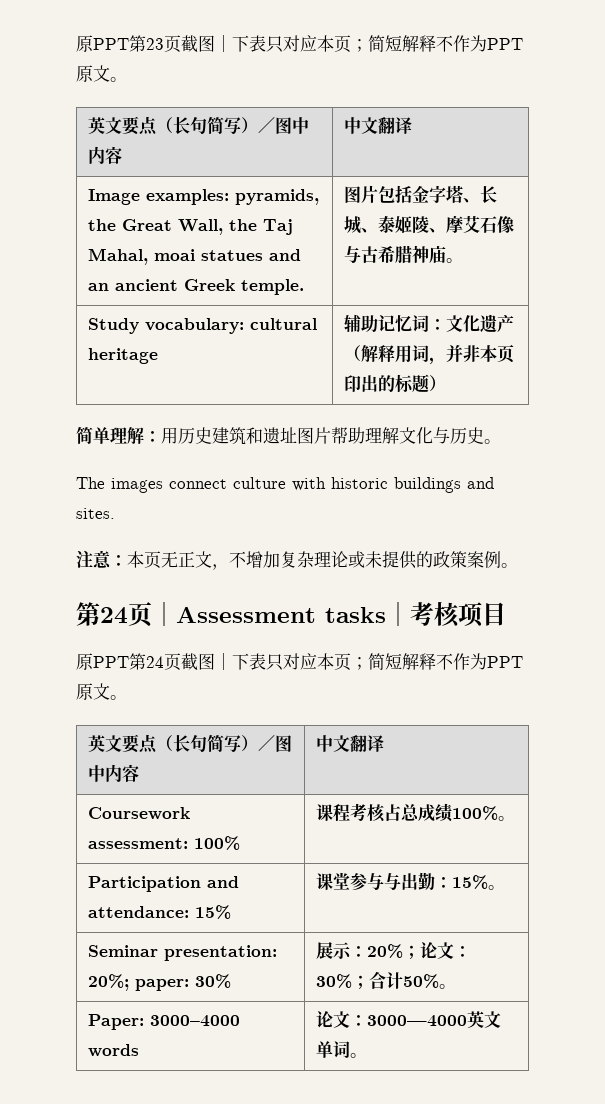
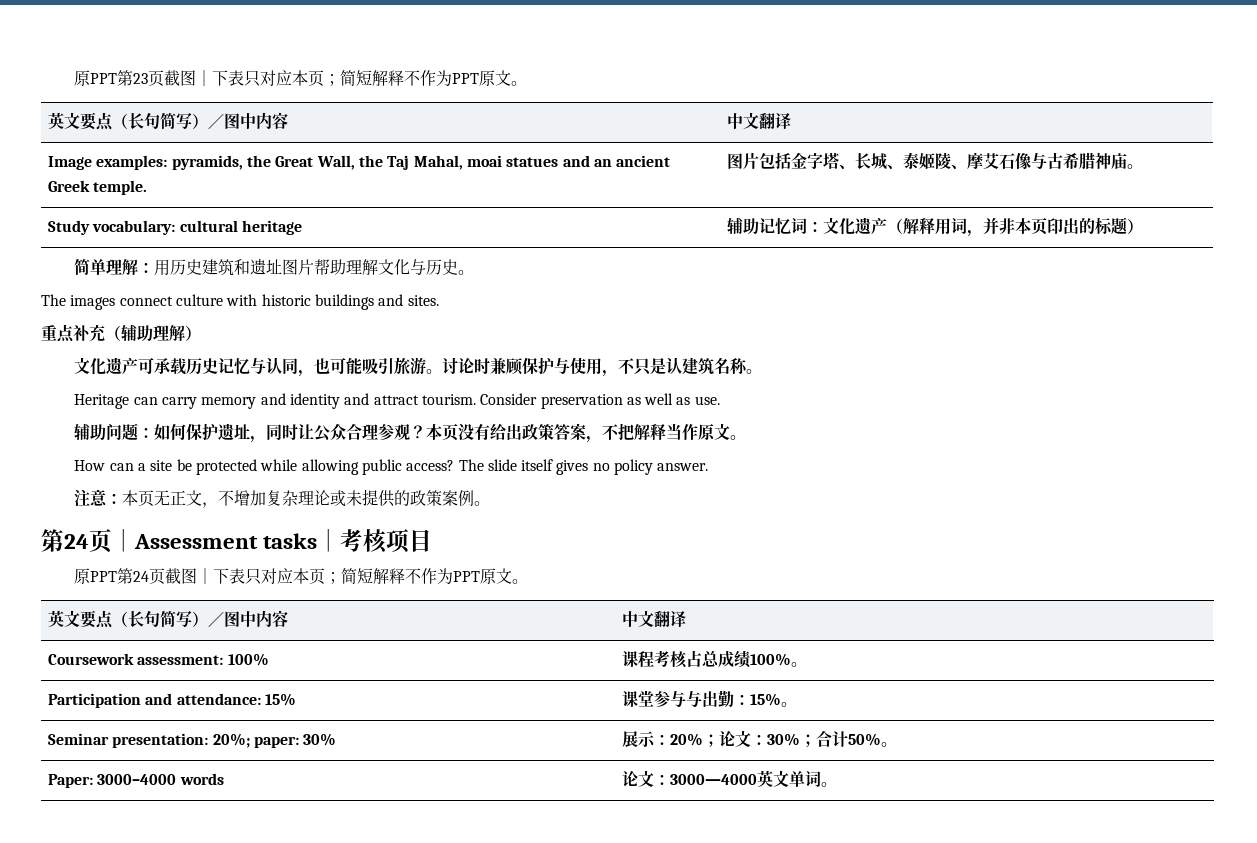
(115, 513) none -> [41,324,201,342] [74,357,763,377] [74,393,720,409] [74,423,747,443] [74,459,709,475] // 重点补充（辅助理解） // 文化遗产可承载历史记忆与认同，也可能吸引旅游。讨论时兼顾保护与使用，不只是认建筑名称。 // Heritage can carry memory and identity and attract tourism. Consider preservation as well as use. // 辅助问题：如何保护遗址，同时让公众合理参观？本页没有给出政策答案，不把解释当作原文。 // How can a site be protected while allowing public access? The slide itself gives no policy answer.

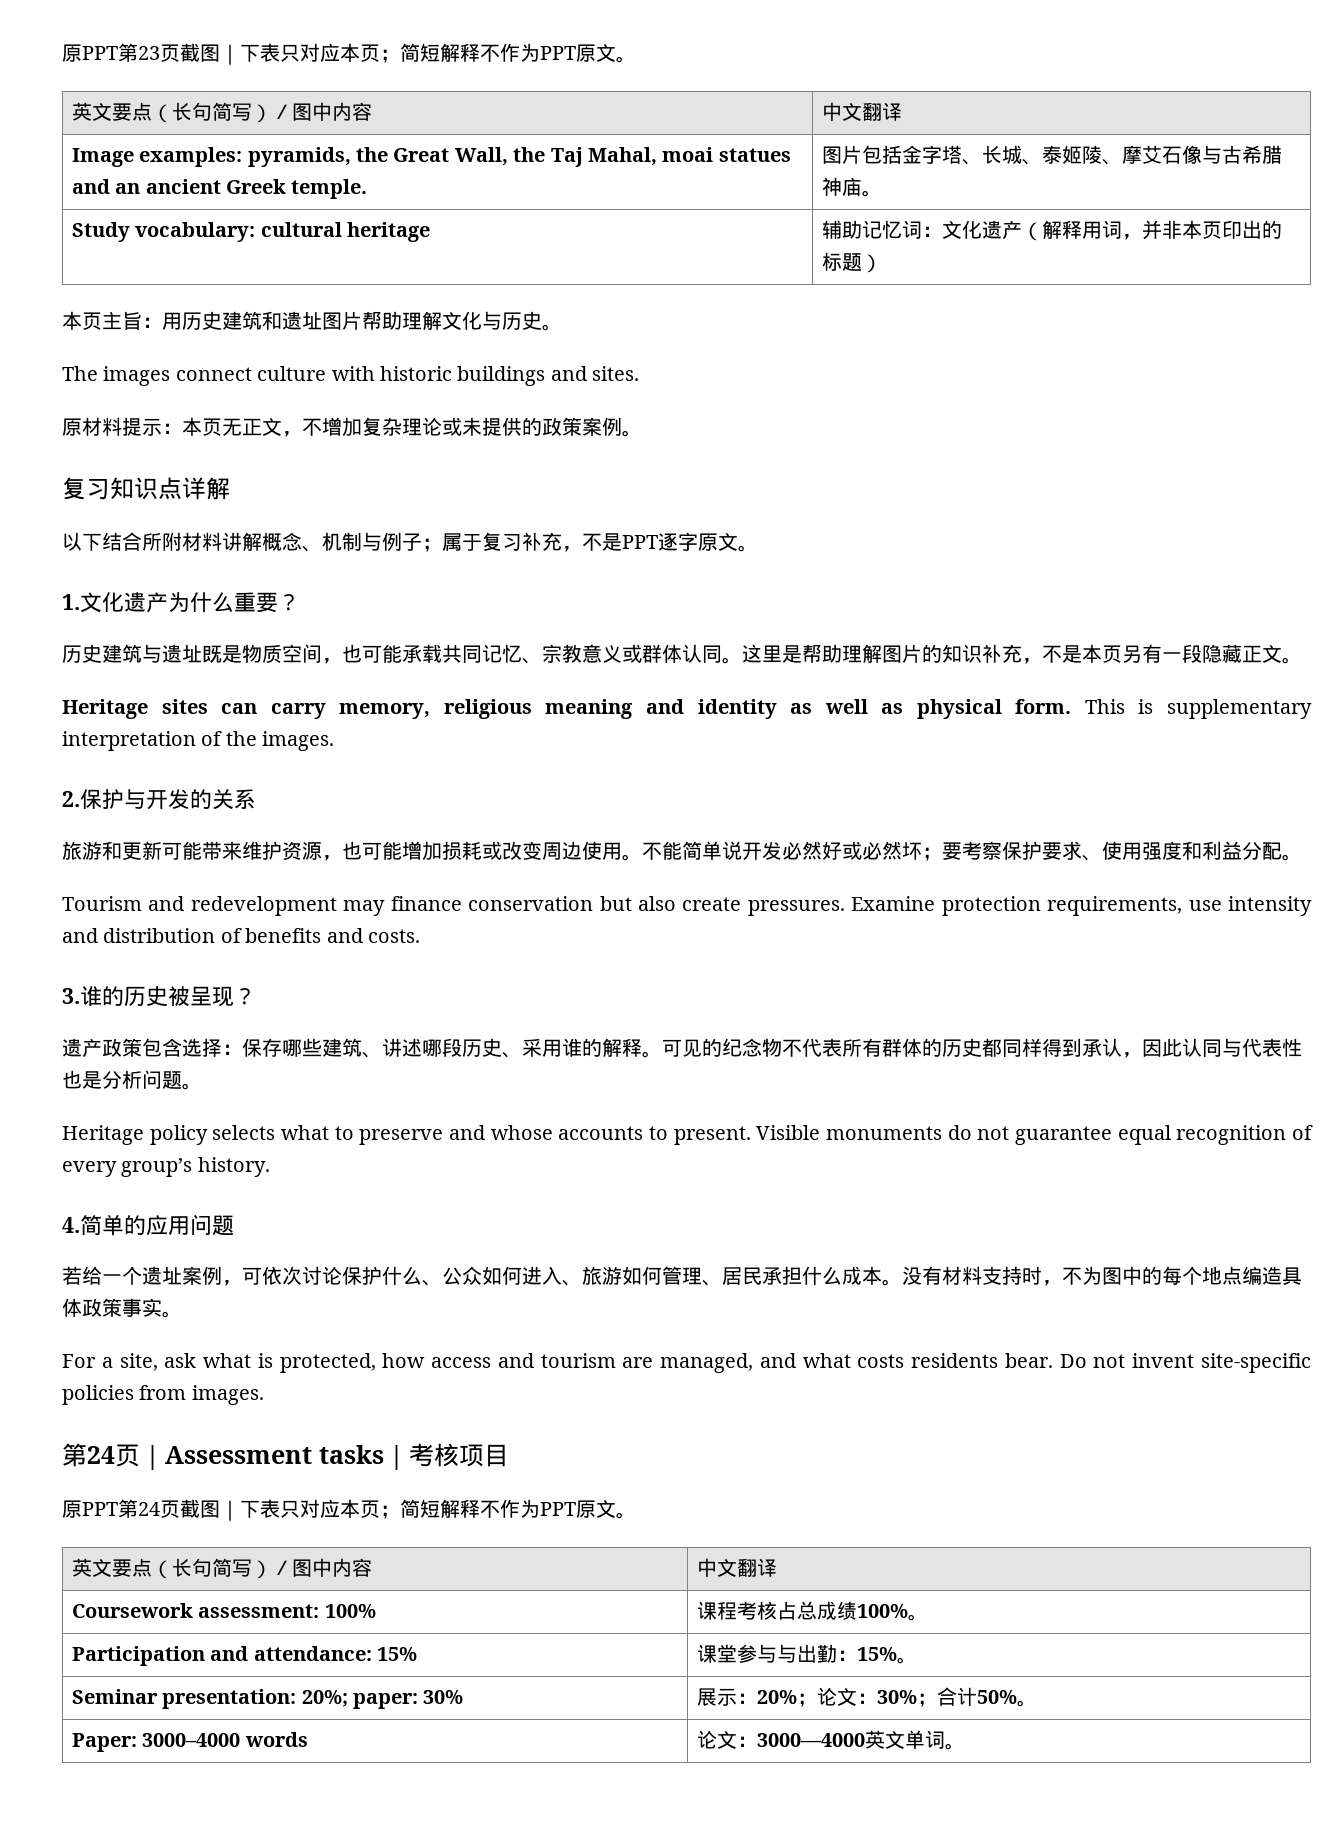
[74,258,139,275] 简单理解 -> [62,311,142,330] 本页主旨
[41,324,201,342] [74,357,763,377] [74,393,720,409] [74,423,747,443] [74,459,709,475] [74,489,108,507] 重点补充（辅助理解） // 文化遗产可承载历史记忆与认同，也可能吸引旅游。讨论时兼顾保护与使用，不只是认建筑名称。 // Heritage can carry memory and identity and attract tourism. Consider preservation as well as use. // 辅助问题：如何保护遗址，同时让公众合理参观？本页没有给出政策答案，不把解释当作原文。 // How can a site be protected while allowing public access? The slide itself gives no policy answer. // 注意 -> [62,417,162,436] 原材料提示
(491, 503) none -> [62,477,230,500] [62,532,758,552] [62,592,300,613] [62,644,1302,664] [62,699,1312,719] [62,731,335,751] [62,789,256,810] [62,841,1302,861] [62,896,1312,916] [62,928,420,943] [62,986,256,1007] [62,1038,1302,1058] [62,1070,202,1090] [62,1125,1314,1145] [62,1157,270,1177] [62,1214,234,1236] [62,1266,1302,1286] [62,1298,182,1318] [62,1353,1311,1373] [62,1385,264,1405] // 复习知识点详解 // 以下结合所附材料讲解概念、机制与例子；属于复习补充，不是PPT逐字原文。 // 1.文化遗产为什么重要？ // 历史建筑与遗址既是物质空间，也可能承载共同记忆、宗教意义或群体认同。这里是帮助理解图片的知识补充，不是本页另有一段隐藏正文。 // Heritage sites can carry memory, religious meaning and identity as well as physical form. This is supplementary interpretation of the images. // 2.保护与开发的关系 // 旅游和更新可能带来维护资源，也可能增加损耗或改变周边使用。不能简单说开发必然好或必然坏；要考察保护要求、使用强度和利益分配。 // Tourism and redevelopment may finance conservation but also create pressures. Examine protection requirements, use intensity and distribution of benefits and costs. // 3.谁的历史被呈现？ // 遗产政策包含选择：保存哪些建筑、讲述哪段历史、采用谁的解释。可见的纪念物不代表所有群体的历史都同样得到承认，因此认同与代表性也是分析问题。 // Heritage policy selects what to preserve and whose accounts to present. Visible monuments do not guarantee equal recognition of every group’s history. // 4.简单的应用问题 // 若给一个遗址案例，可依次讨论保护什么、公众如何进入、旅游如何管理、居民承担什么成本。没有材料支持时，不为图中的每个地点编造具体政策事实。 // For a site, ask what is protected, how access and tourism are managed, and what costs residents bear. Do not invent site-specific policies from images.

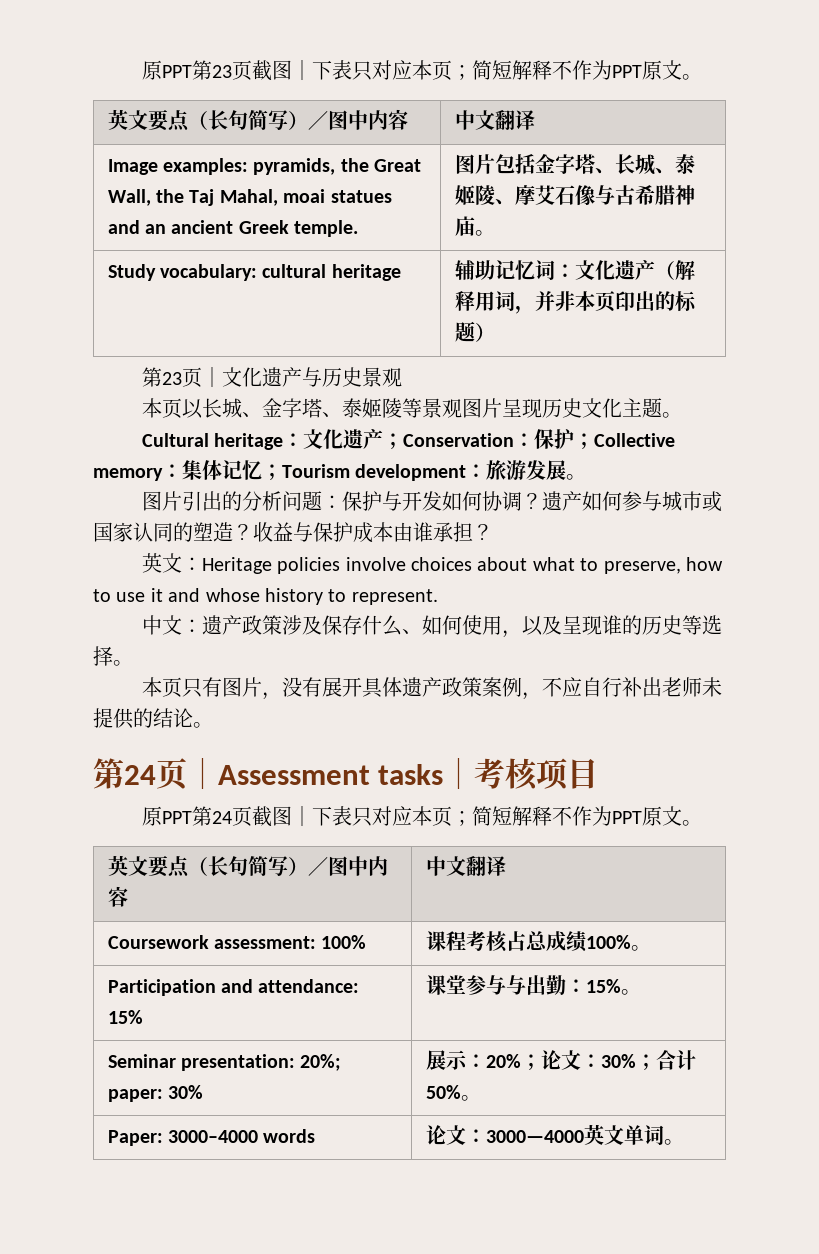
[62,311,562,331] [62,366,640,386] [62,417,642,437] [62,477,230,500] [62,532,758,552] [62,592,300,613] [62,644,1302,664] [62,699,1312,719] [62,731,335,751] [62,789,256,810] [62,841,1302,861] [62,896,1312,916] [62,928,420,943] [62,986,256,1007] [62,1038,1302,1058] [62,1070,202,1090] [62,1125,1314,1145] [62,1157,270,1177] [62,1214,234,1236] [62,1266,1302,1286] [62,1298,182,1318] [62,1353,1311,1373] [62,1385,264,1405] 本页主旨：用历史建筑和遗址图片帮助理解文化与历史。 // The images connect culture with historic buildings and sites. // 原材料提示：本页无正文，不增加复杂理论或未提供的政策案例。 // 复习知识点详解 // 以下结合所附材料讲解概念、机制与例子；属于复习补充，不是PPT逐字原文。 // 1.文化遗产为什么重要？ // 历史建筑与遗址既是物质空间，也可能承载共同记忆、宗教意义或群体认同。这里是帮助理解图片的知识补充，不是本页另有一段隐藏正文。 // Heritage sites can carry memory, religious meaning and identity as well as physical form. This is supplementary interpretation of the images. // 2.保护与开发的关系 // 旅游和更新可能带来维护资源，也可能增加损耗或改变周边使用。不能简单说开发必然好或必然坏；要考察保护要求、使用强度和利益分配。 // Tourism and redevelopment may finance conservation but also create pressures. Examine protection requirements, use intensity and distribution of benefits and costs. // 3.谁的历史被呈现？ // 遗产政策包含选择：保存哪些建筑、讲述哪段历史、采用谁的解释。可见的纪念物不代表所有群体的历史都同样得到承认，因此认同与代表性也是分析问题。 // Heritage policy selects what to preserve and whose accounts to present. Visible monuments do not guarantee equal recognition of every group’s history. // 4.简单的应用问题 // 若给一个遗址案例，可依次讨论保护什么、公众如何进入、旅游如何管理、居民承担什么成本。没有材料支持时，不为图中的每个地点编造具体政策事实。 // For a site, ask what is protected, how access and tourism are managed, and what costs residents bear. Do not invent site-specific policies from images. -> [141,367,402,388] [141,398,682,419] [141,429,676,450] [93,460,587,481] [141,491,722,512] [93,522,493,543] [141,553,723,574] [93,588,438,605] [141,615,722,638] [93,646,133,666] [141,677,722,700] [93,708,213,729] 第23页｜文化遗产与历史景观 // 本页以长城、金字塔、泰姬陵等景观图片呈现历史文化主题。 // Cultural heritage：文化遗产；Conservation：保护；Collective memory：集体记忆；Tourism development：旅游发展。 // 图片引出的分析问题：保护与开发如何协调？遗产如何参与城市或国家认同的塑造？收益与保护成本由谁承担？ // 英文：Heritage policies involve choices about what to preserve, how to use it and whose history to represent. // 中文：遗产政策涉及保存什么、如何使用，以及呈现谁的历史等选择。 // 本页只有图片，没有展开具体遗产政策案例，不应自行补出老师未提供的结论。

